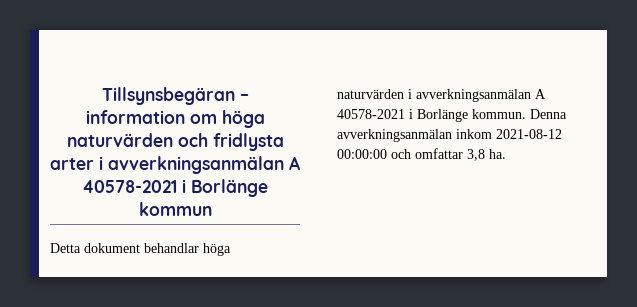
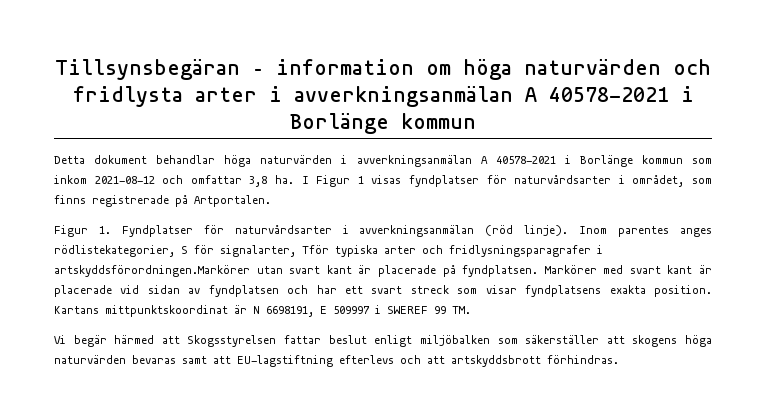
[472,109,567,119] [337,129,452,142] kommun. Denna avverkningsanmälan -> [641,155,713,164] kommun som
[337,149,387,159] 00:00:00 -> (155, 180) none
(506, 154) none -> [301,175,713,187] [54,195,271,207] [54,225,712,237] [54,245,603,257] [54,265,712,277] [54,285,713,297] [54,305,471,317] [54,335,713,347] [54,355,619,367] I Figur 1 visas fyndplatser för naturvårdsarter i området, som finns registrerade på Artportalen. // Figur 1. Fyndplatser för naturvårdsarter i avverkningsanmälan (röd linje). Inom parentes anges rödlistekategorier, S för signalarter, Tför typiska arter och fridlysningsparagrafer i artskyddsförordningen.Markörer utan svart kant är placerade på fyndplatsen. Markörer med svart kant är placerade vid sidan av fyndplatsen och har ett svart streck som visar fyndplatsens exakta position. Kartans mittpunktskoordinat är N 6698191, E 509997 i SWEREF 99 TM. // Vi begär härmed att Skogsstyrelsen fattar beslut enligt miljöbalken som säkerställer att skogens höga naturvärden bevaras samt att EU-lagstiftning efterlevs och att artskyddsbrott förhindras.

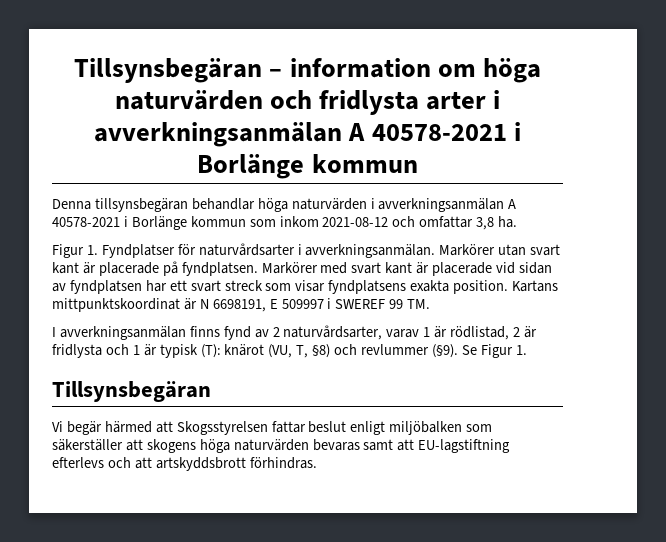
[54,155,148,164] Detta dokument -> [52,198,188,212] Denna tillsynsbegäran
[301,175,713,187] [54,195,271,207] I Figur 1 visas fyndplatser för naturvårdsarter i området, som finns registrerade på Artportalen. -> (518, 222) none
[359,225,712,237] [54,245,603,257] [54,265,250,277] avverkningsanmälan (röd linje). Inom parentes anges rödlistekategorier, S för signalarter, Tför typiska arter och fridlysningsparagrafer i artskyddsförordningen.Markörer -> [305,244,496,258] avverkningsanmälan. Markörer
[287,285,309,294] och -> (142, 287) none
(471, 310) none -> [52,325,537,340] [52,344,527,358] [52,381,211,402] // I avverkningsanmälan finns fynd av 2 naturvårdsarter, varav 1 är rödlistad, 2 är fridlysta och 1 är typisk (T): knärot (VU, T, §8) och revlummer (§9). Se Figur 1. // Tillsynsbegäran

